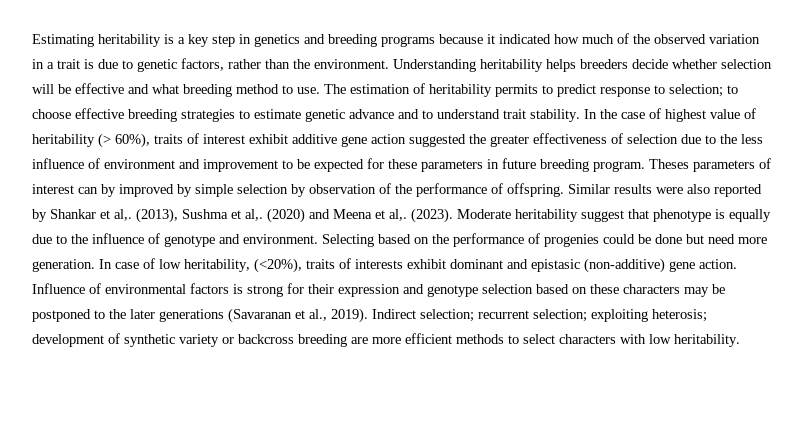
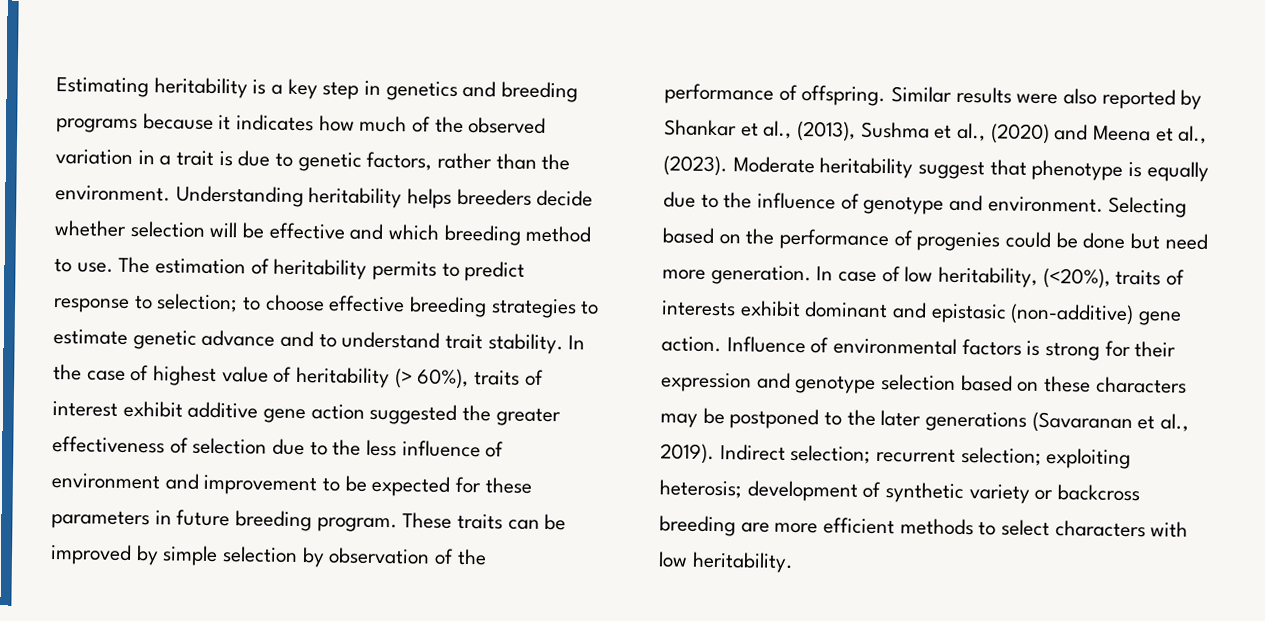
[499,34,551,44] indicated -> [236,114,315,132] indicates
[152,84,179,94] what -> [388,224,441,241] which
[649,158,771,172] [32,184,116,197] Theses parameters of interest can by -> [402,512,567,531] These traits can be
[114,209,132,221] al,. -> [763,120,793,139] al.,
[245,209,263,221] al,. -> [957,122,987,142] al.,
[389,209,407,221] al,. -> [1178,125,1208,144] al.,

